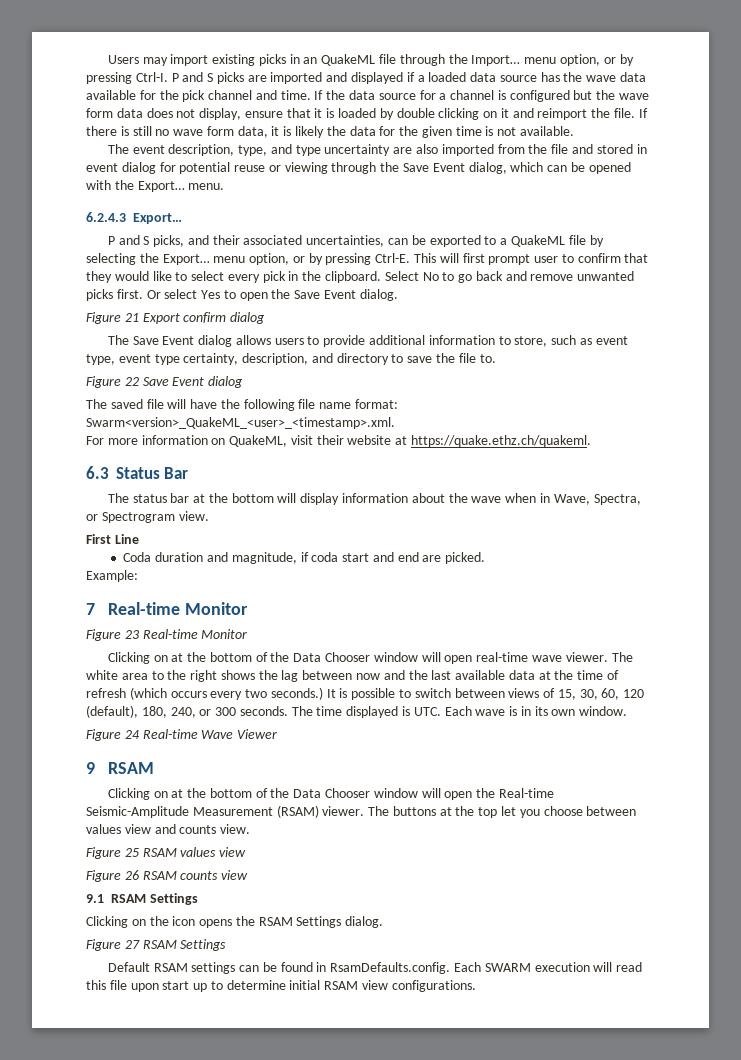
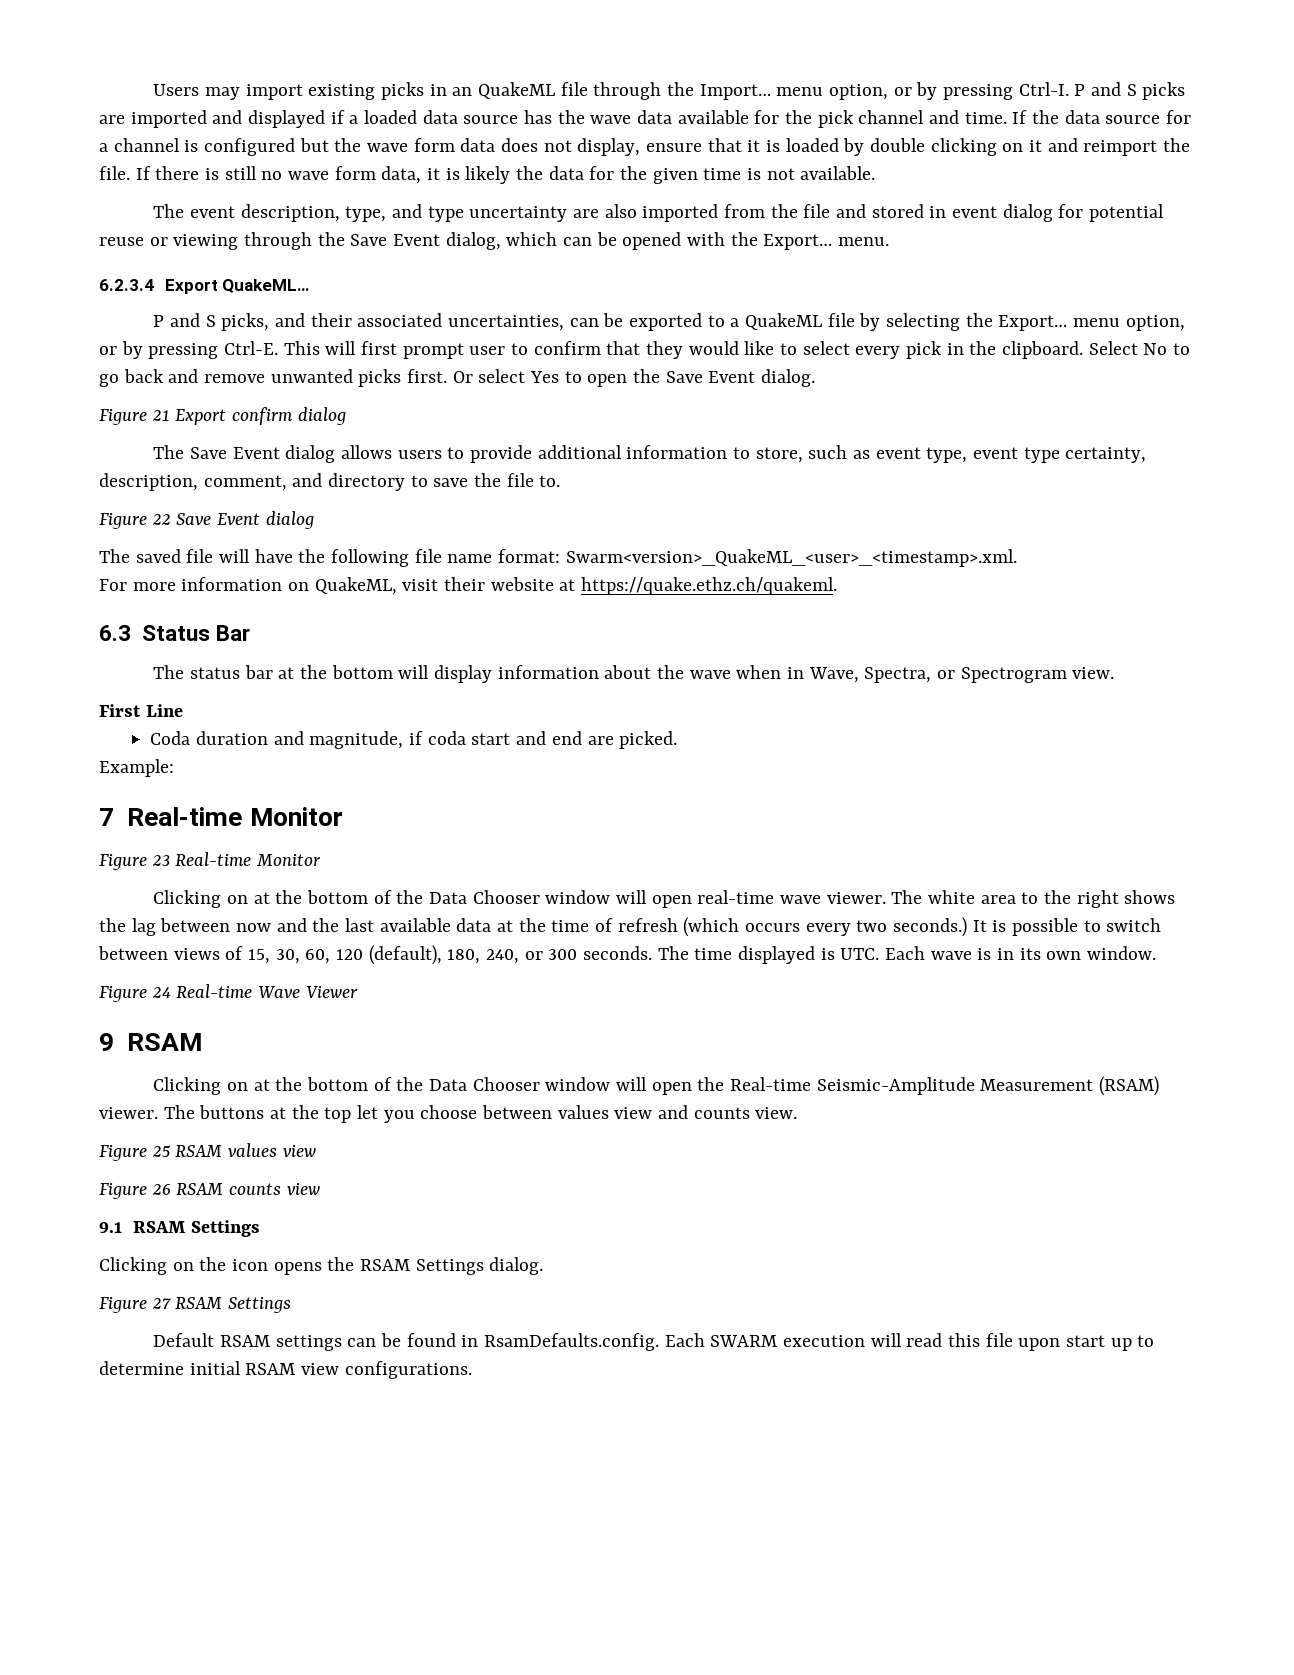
[86,212,182,224] 6.2.4.3 Export… -> [99,279,310,294] 6.2.3.4 Export QuakeML…
(309, 359) none -> [203,475,287,491] comment,

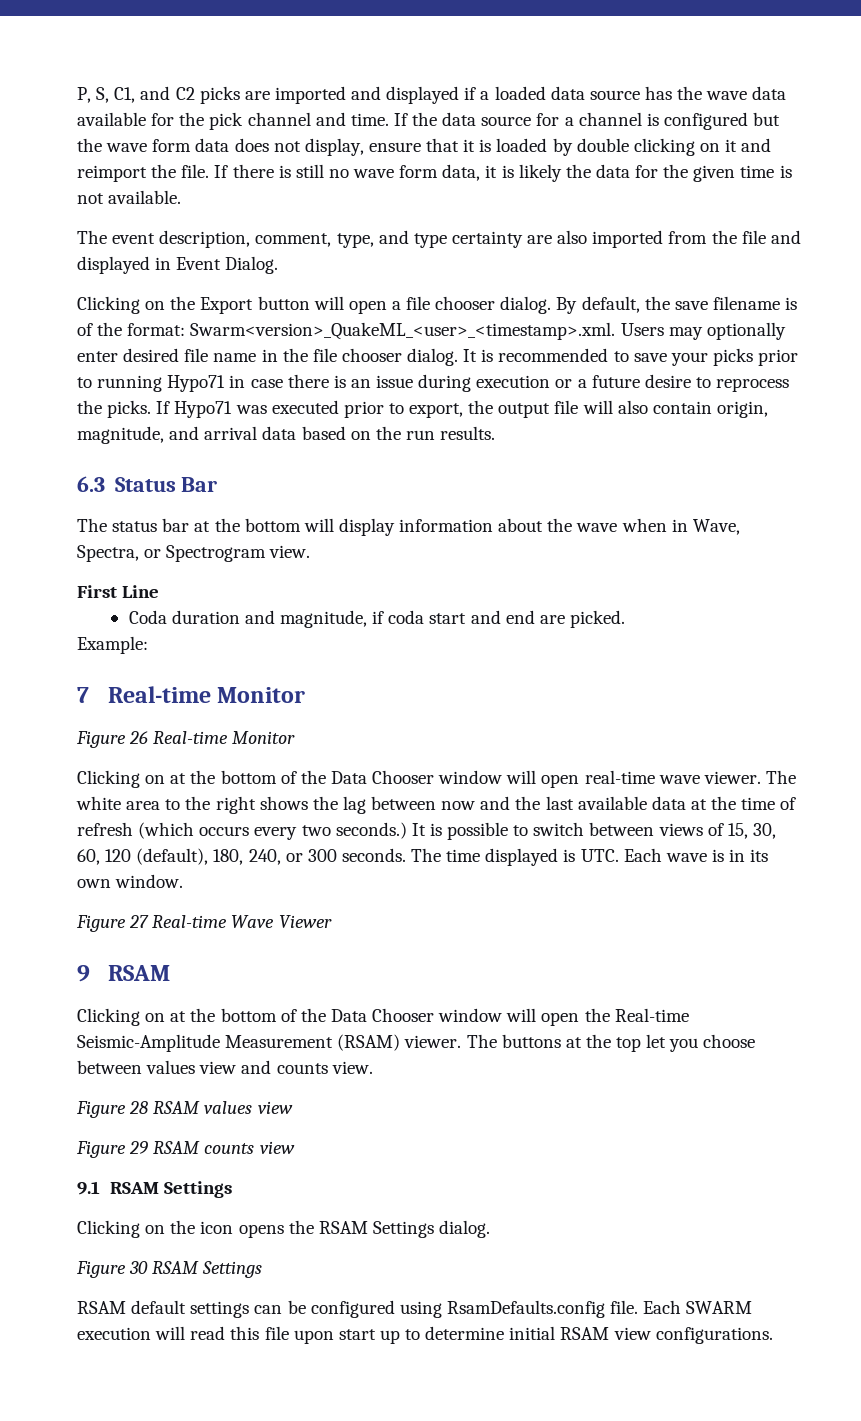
[153,82,1137,100] Users may import existing picks in an QuakeML file through the Import… menu option, or by pressing Ctrl-I. P and S -> [77,86,195,103] P, S, C1, and C2
(340, 213) none -> [255,233,332,247] comment,
[469,206,568,222] uncertainty -> [451,231,523,248] certainty
[871,204,1165,222] [99,232,890,250] [99,279,310,294] [153,313,1185,331] [99,341,1191,359] [99,369,816,387] [99,407,346,425] [153,445,1147,463] [99,473,561,491] [99,511,314,529] [99,549,1017,567] [99,577,838,595] stored in event dialog for potential reuse or viewing through the Save Event dialog, which can be opened with the Export… menu. // 6.2.3.4 Export QuakeML… // P and S picks, and their associated uncertainties, can be exported to a QuakeML file by selecting the Export… menu option, or by pressing Ctrl-E. This will first prompt user to confirm that they would like to select every pick in the clipboard. Select No to go back and remove unwanted picks first. Or select Yes to open the Save Event dialog. // Figure 21 Export confirm dialog // The Save Event dialog allows users to provide additional information to store, such as event type, event type certainty, description, comment, and directory to save the file to. // Figure 22 Save Event dialog // The saved file will have the following file name format: Swarm<version>_QuakeML_<user>_<timestamp>.xml. // For more information on QuakeML, visit their website at https://quake.ethz.ch/quakeml. -> [77,256,279,274] [77,296,798,314] [77,322,786,340] [77,348,799,366] [77,374,790,392] [77,400,768,418] [77,426,496,444] displayed in Event Dialog. // Clicking on the Export button will open a file chooser dialog. By default, the save filename is of the format: Swarm<version>_QuakeML_<user>_<timestamp>.xml. Users may optionally enter desired file name in the file chooser dialog. It is recommended to save your picks prior to running Hypo71 in case there is an issue during execution or a future desire to reprocess the picks. If Hypo71 was executed prior to export, the output file will also contain origin, magnitude, and arrival data based on the run results.
[151,855,170,866] 23 -> [129,731,149,744] 26
[151,987,171,998] 24 -> [129,915,150,928] 27
[151,1145,170,1157] 25 -> [129,1101,149,1114] 28
[151,1184,171,1195] 26 -> [129,1141,149,1154] 29
[151,1297,292,1313] [153,1333,271,1347] 27 RSAM Settings // Default RSAM -> [129,1261,263,1278] [77,1300,187,1314] 30 RSAM Settings // RSAM default
[406,1333,660,1351] found in RsamDefaults.config. -> [310,1300,639,1318] configured using RsamDefaults.config file.

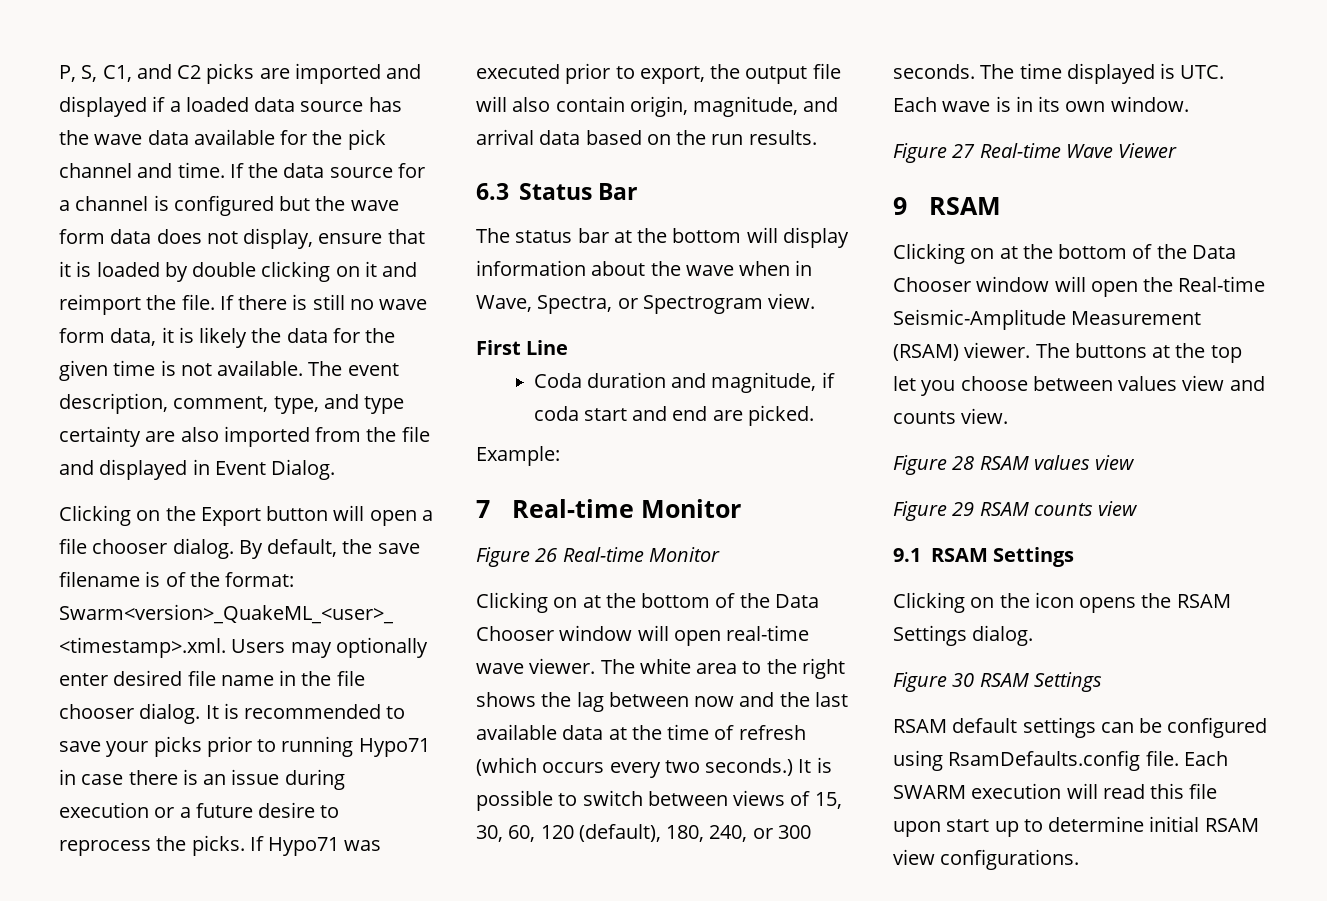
(182, 197) // -> (304, 368) none

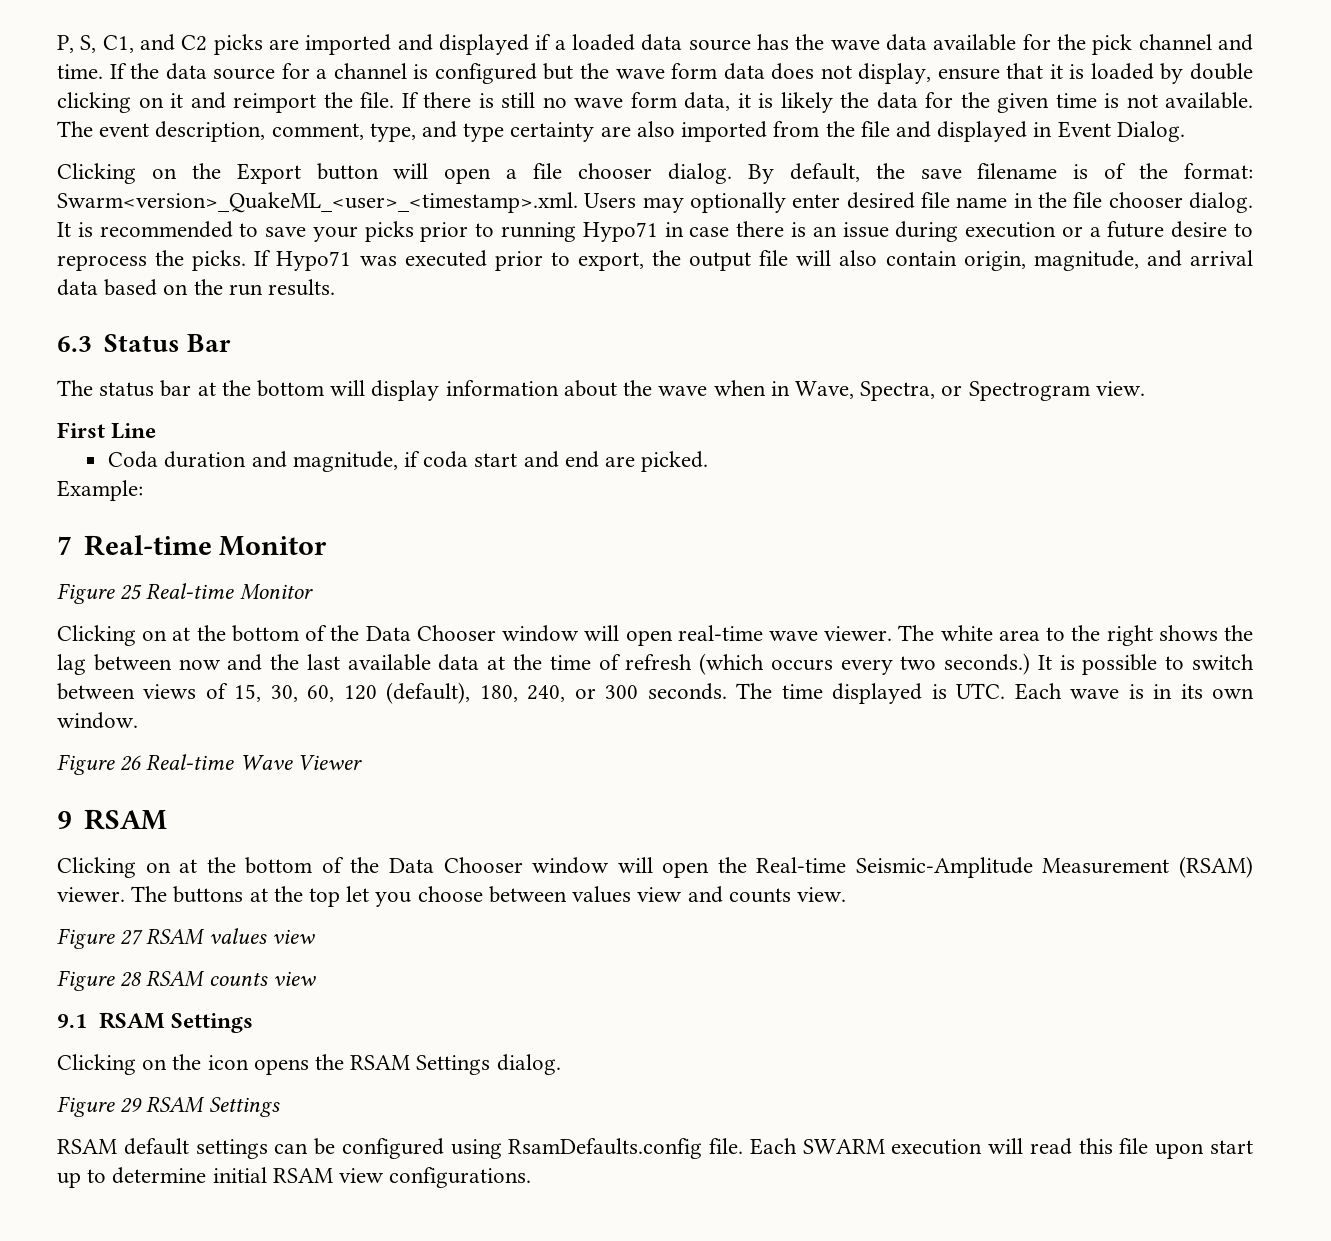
[535,548,558,562] 26 -> [120,584,143,600] 25
[952,144,976,158] 27 -> [120,755,142,771] 26
[952,456,975,470] 28 -> [120,929,144,945] 27
[952,502,975,516] 29 -> [120,972,143,987] 28
[952,673,975,687] 30 -> [120,1098,144,1113] 29

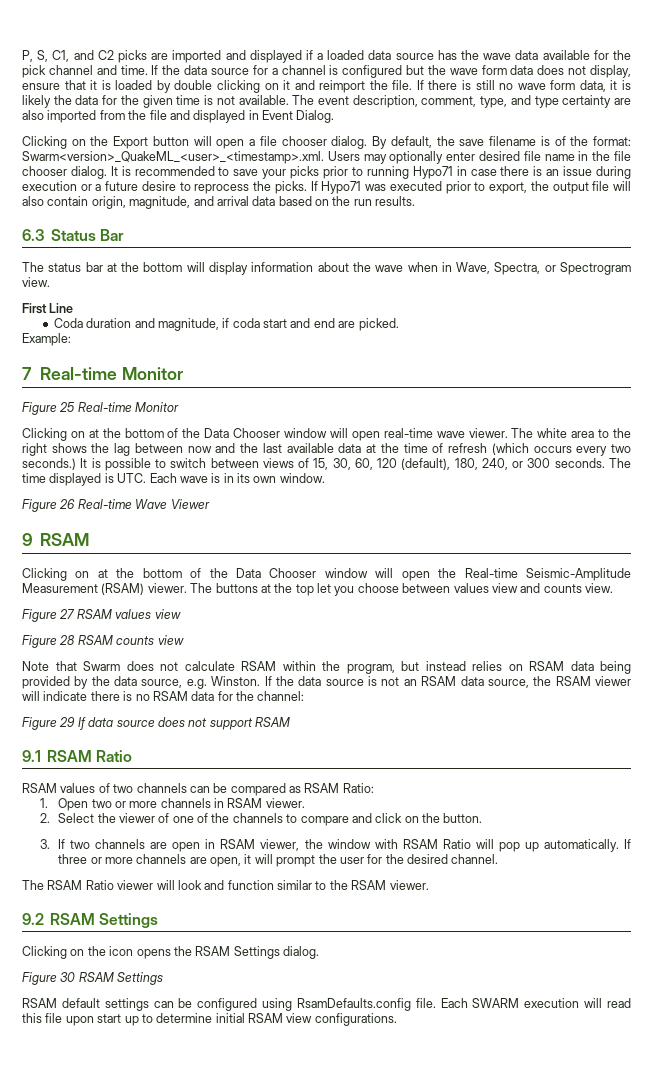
[57,1014,87,1028] 9.1 -> [22,661,631,674] [22,676,631,689] [22,691,305,701] [22,717,290,730] [22,750,133,762] [22,783,374,796] [40,798,305,811] [40,813,483,826] [40,839,631,852] [58,854,499,867] [22,880,429,890] [22,913,44,925] Note that Swarm does not calculate RSAM within the program, but instead relies on RSAM data being provided by the data source, e.g. Winston. If the data source is not an RSAM data source, the RSAM viewer will indicate there is no RSAM data for the channel: // Figure 29 If data source does not support RSAM // 9.1 RSAM Ratio // RSAM values of two channels can be compared as RSAM Ratio: // 1. Open two or more channels in RSAM viewer. // 2. Select the viewer of one of the channels to compare and click on the button. // 3. If two channels are open in RSAM viewer, the window with RSAM Ratio will pop up automatically. If three or more channels are open, it will prompt the user for the desired channel. // The RSAM Ratio viewer will look and function similar to the RSAM viewer. // 9.2
[120,1098,144,1113] 29 -> [60,972,76,982] 30

